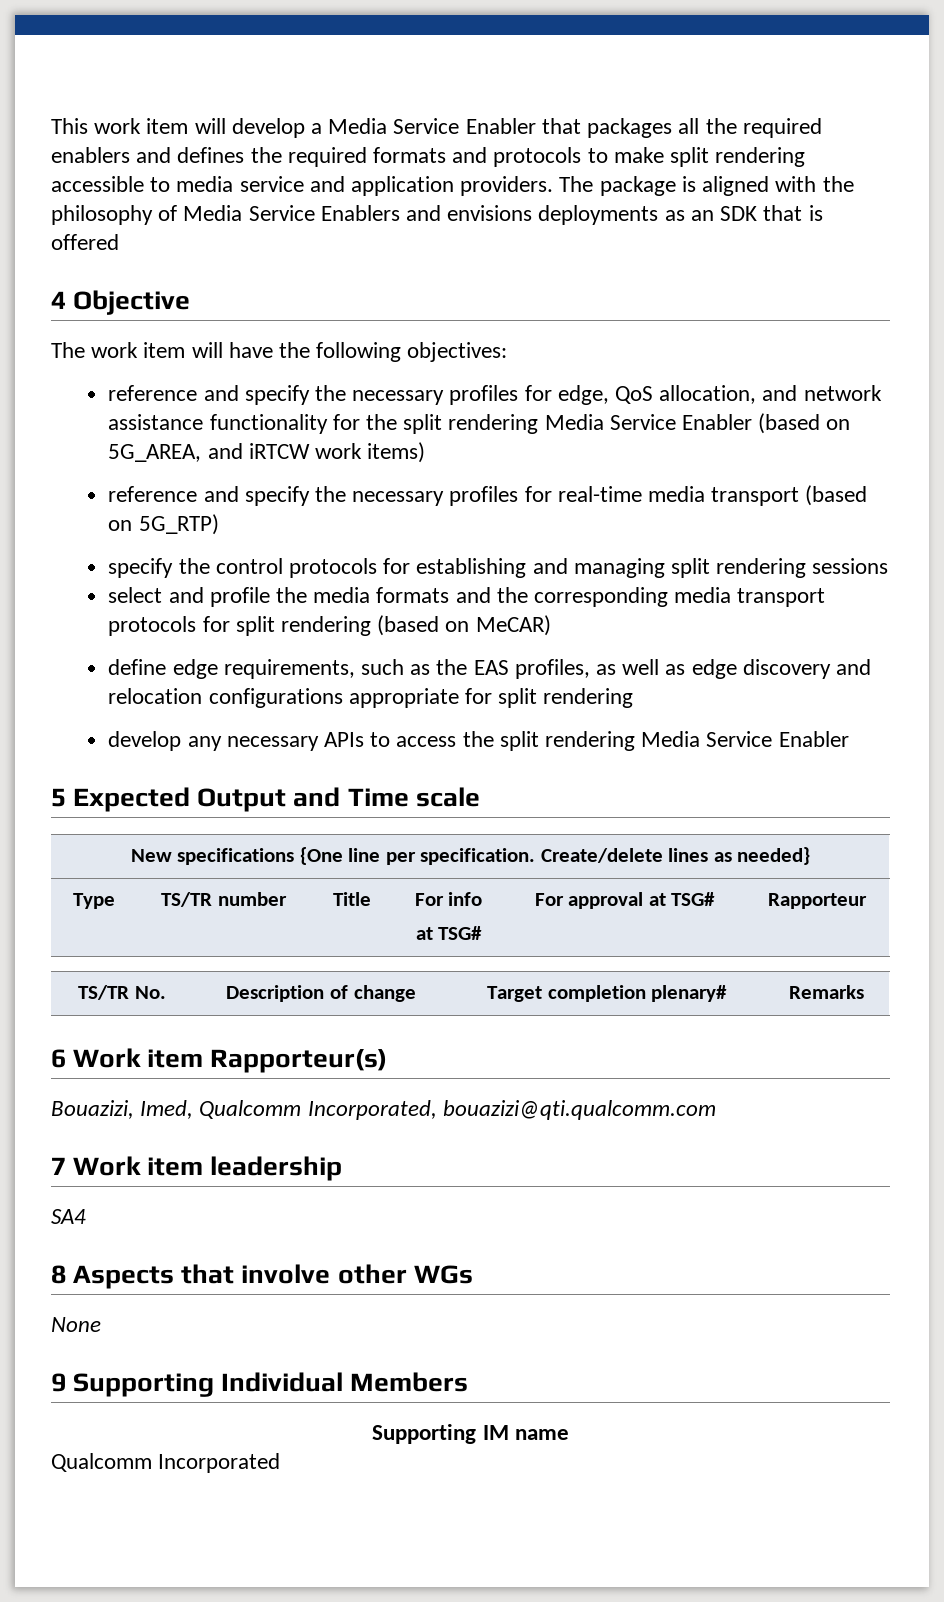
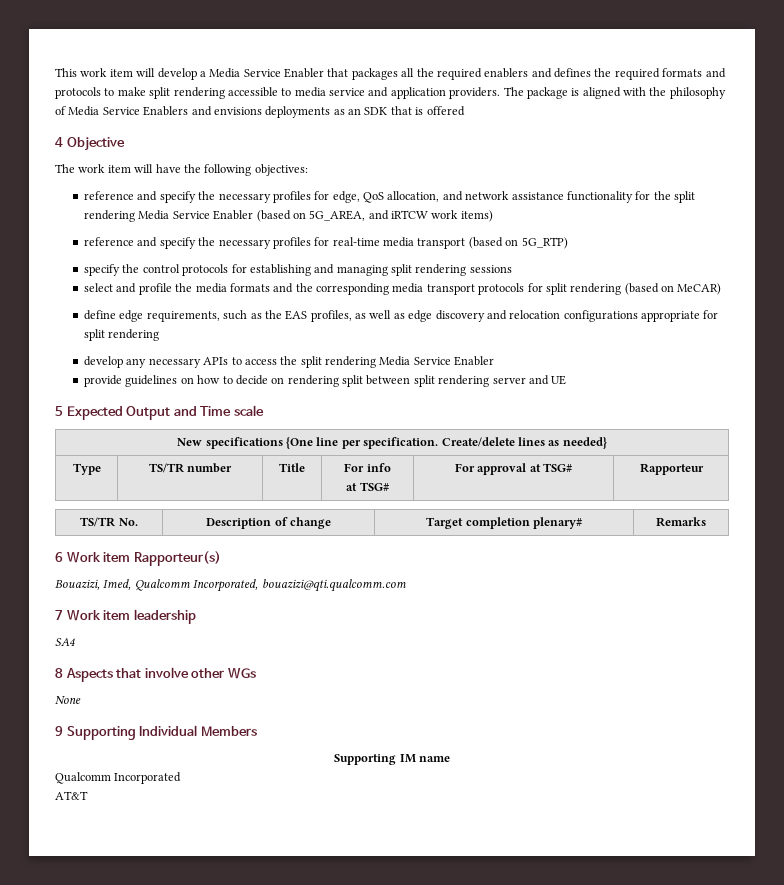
(849, 739) none -> [84,375,567,387] // provide guidelines on how to decide on rendering split between split rendering server and UE
(281, 1463) none -> [55,791,88,800] // AT&T

